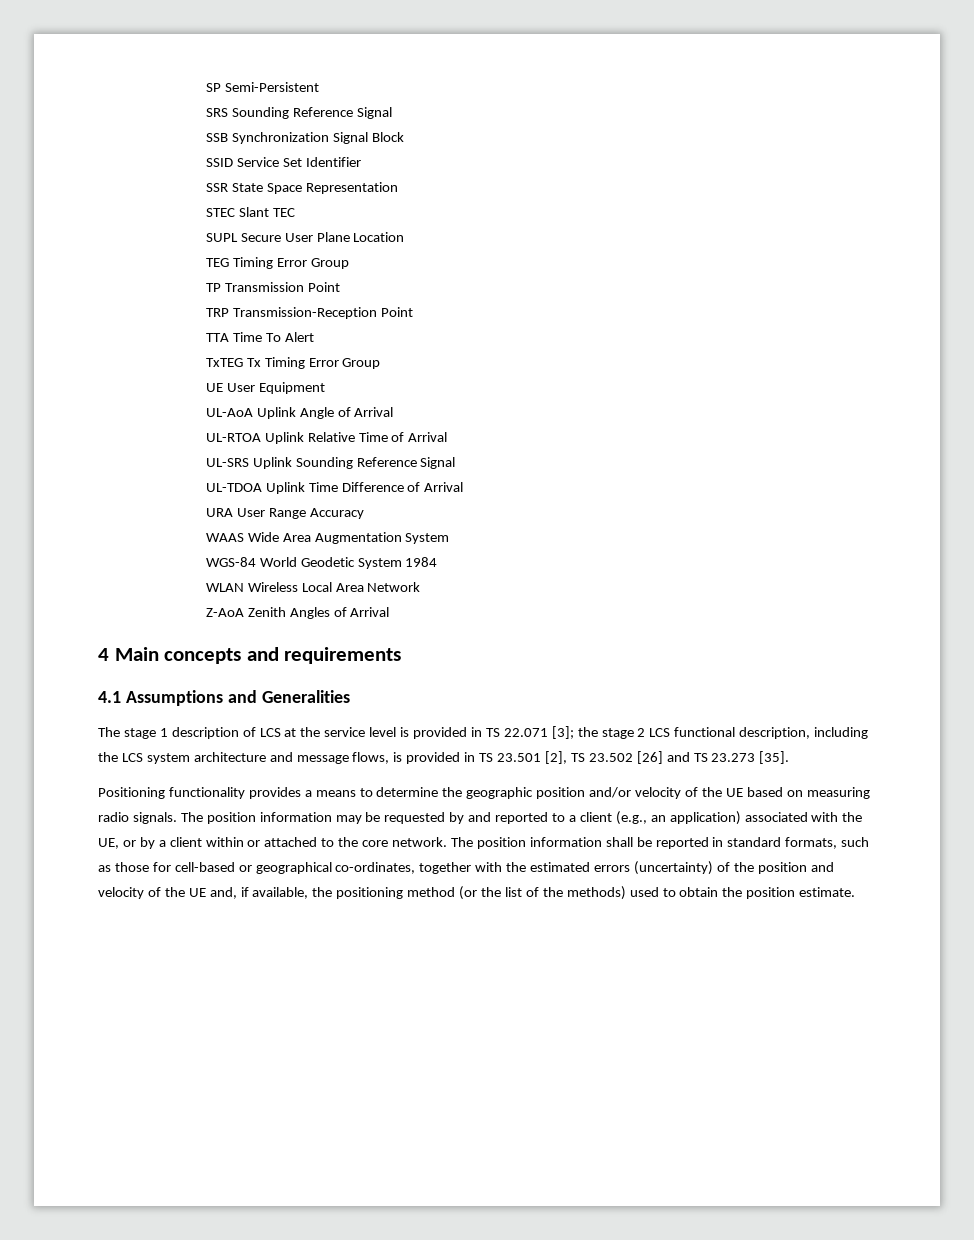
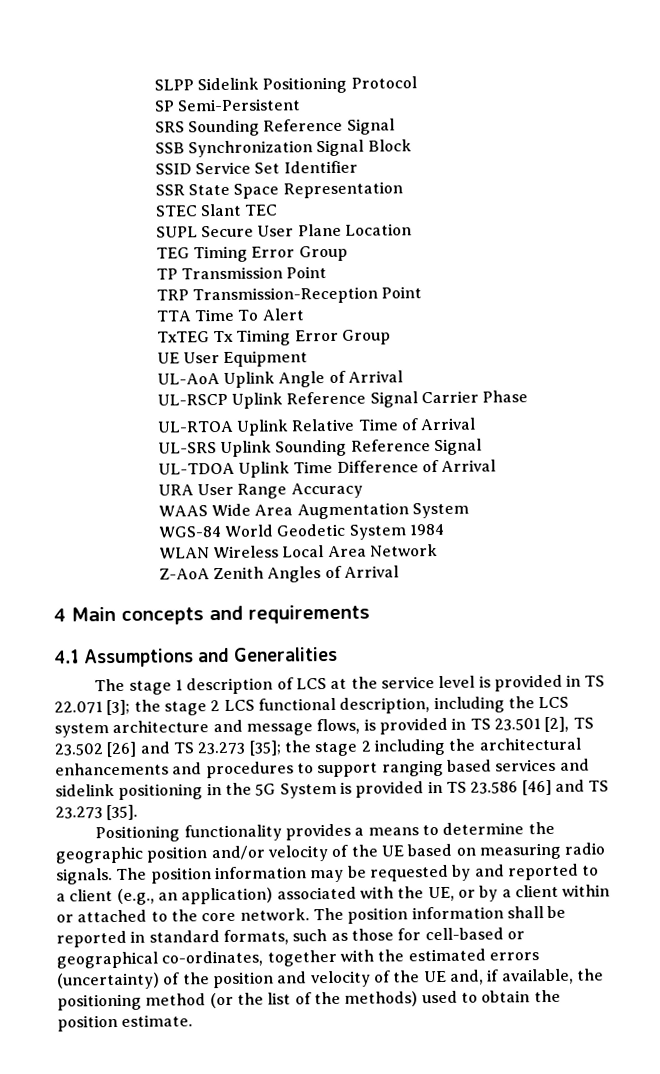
(205, 87) none -> [153,76,417,94] SLPP Sidelink Positioning Protocol //
(394, 412) none -> [156,390,529,409] // UL-RSCP Uplink Reference Signal Carrier Phase
(756, 757) none -> [248,737,581,757] [55,758,590,779] [55,779,610,800] [55,806,103,819] [35]; the stage 2 including the architectural enhancements and procedures to support ranging based services and sidelink positioning in the 5G System is provided in TS 23.586 [46] and TS 23.273

